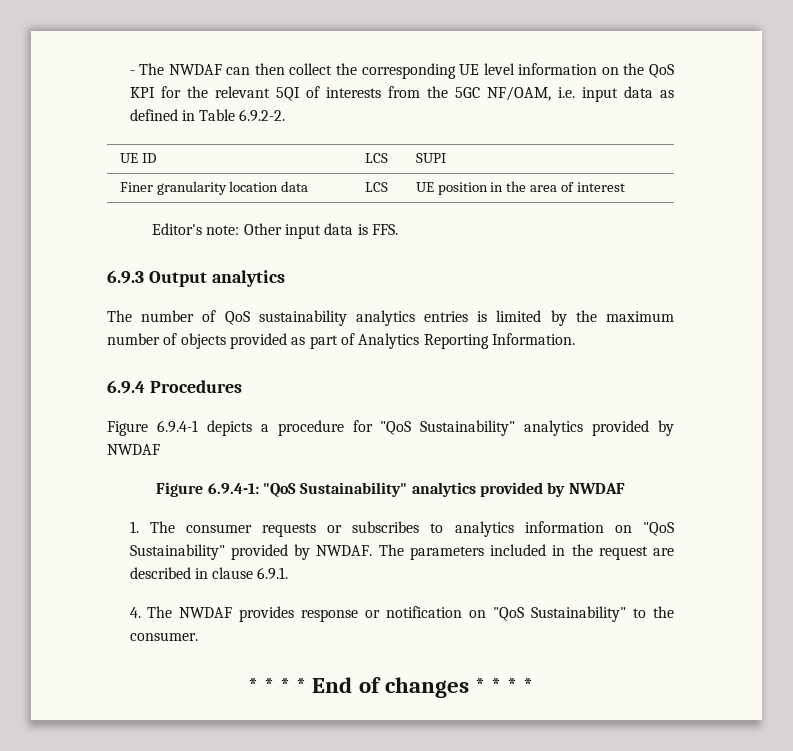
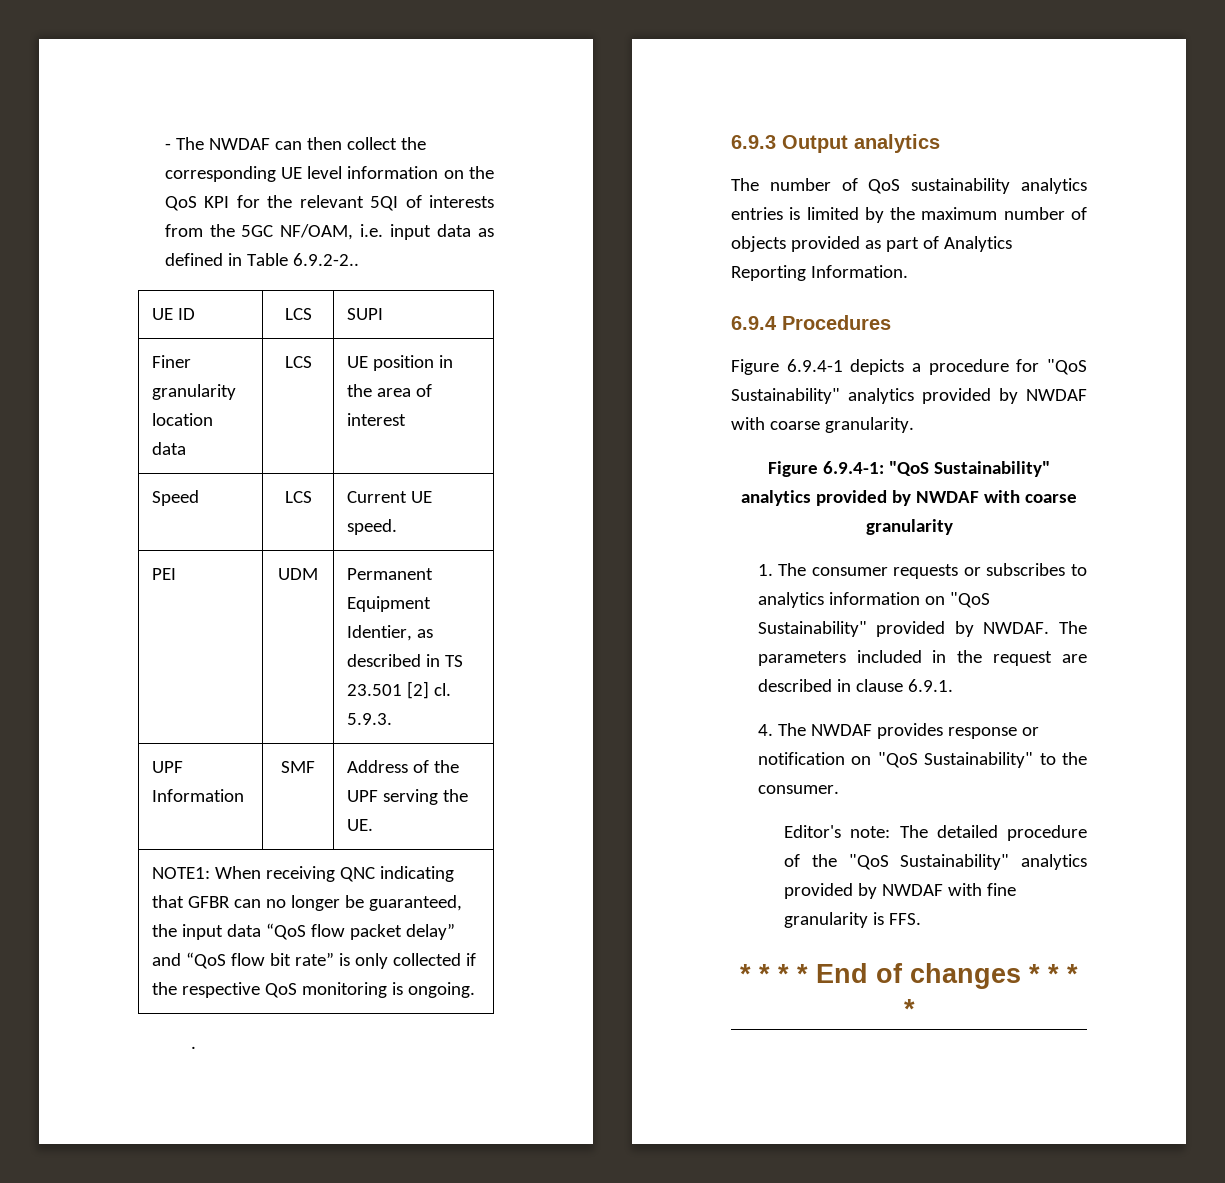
[239,109,286,122] 6.9.2-2. -> [292,253,359,266] 6.9.2-2..
[152,223,398,239] // Editor's note: Other input data is FFS. -> [151,490,199,506] [284,491,312,503] [346,491,432,503] [346,519,397,535] [151,568,176,580] [278,568,318,580] [346,568,433,580] [346,596,431,612] [346,625,433,641] [346,654,463,667] [346,681,451,699] [346,713,392,725] [151,761,183,773] [151,789,244,802] [281,761,315,773] [346,760,459,773] [346,789,468,805] [346,819,373,831] [151,866,454,882] [151,895,462,911] [151,923,455,940] [151,952,476,969] [151,982,475,998] [191,1046,197,1049] // Speed | LCS | Current UE speed. // PEI | UDM | Permanent Equipment Identier, as described in TS 23.501 [2] cl. 5.9.3. // UPF Information | SMF | Address of the UPF serving the UE. // NOTE1: When receiving QNC indicating that GFBR can no longer be guaranteed, the input data “QoS flow packet delay” and “QoS flow bit rate” is only collected if the respective QoS monitoring is ongoing. // .
(160, 449) none -> [731,417,914,433] with coarse granularity.
(625, 488) none -> [983,490,1077,503] [865,519,953,535] with coarse granularity
(198, 636) none -> [784,825,1087,841] [784,854,1087,870] [784,883,1017,899] [784,912,922,928] // Editor's note: The detailed procedure of the "QoS Sustainability" analytics provided by NWDAF with fine granularity is FFS.

